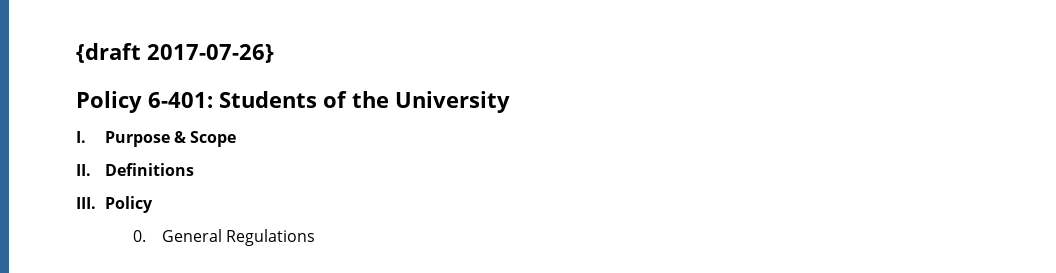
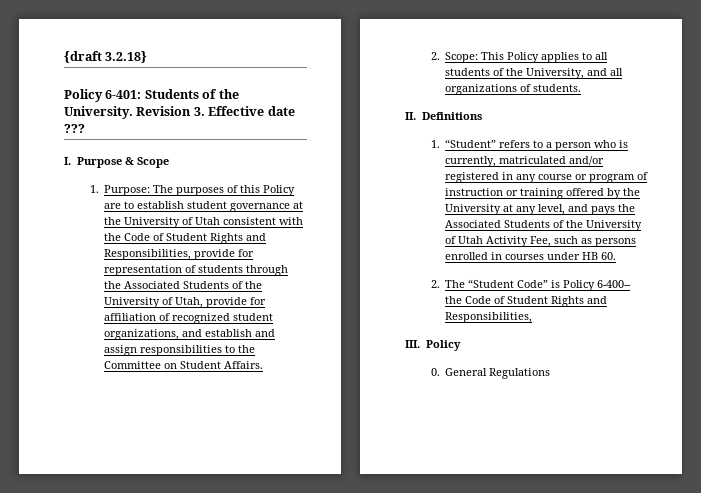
[147,44,274,63] 2017-07-26} -> [105,51,148,63] 3.2.18}
[395,91,510,113] [76,131,237,147] [76,163,194,176] University // I. Purpose & Scope // II. Definitions -> [64,106,295,119] [64,124,85,133] [64,157,169,168] [89,185,296,196] [104,201,304,212] [104,217,304,228] [104,233,267,244] [104,249,255,260] [104,265,289,276] [104,281,263,289] [104,297,267,308] [104,313,274,324] [104,329,276,340] [104,345,256,356] [104,361,264,369] [430,52,609,63] [445,68,624,79] [445,84,582,95] [405,112,482,120] [430,139,629,151] [445,156,605,167] [445,172,649,183] [445,188,641,199] [445,204,636,215] [445,220,643,231] [445,236,637,247] [445,252,617,260] [430,279,632,291] [445,296,608,307] [445,312,533,323] University. Revision 3. Effective date ??? // I. Purpose & Scope // 1. Purpose: The purposes of this Policy are to establish student governance at the University of Utah consistent with the Code of Student Rights and Responsibilities, provide for representation of students through the Associated Students of the University of Utah, provide for affiliation of recognized student organizations, and establish and assign responsibilities to the Committee on Student Affairs. // 2. Scope: This Policy applies to all students of the University, and all organizations of students. // II. Definitions // 1. “Student” refers to a person who is currently, matriculated and/or registered in any course or program of instruction or training offered by the University at any level, and pays the Associated Students of the University of Utah Activity Fee, such as persons enrolled in courses under HB 60. // 2. The “Student Code” is Policy 6-400-- the Code of Student Rights and Responsibilities,

